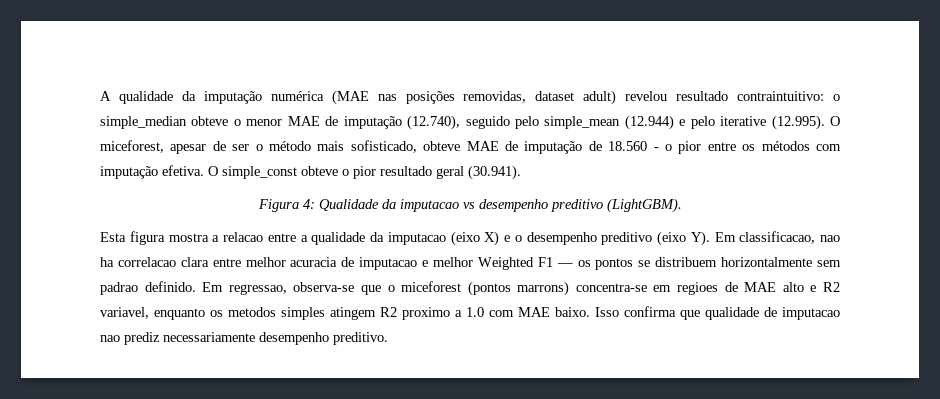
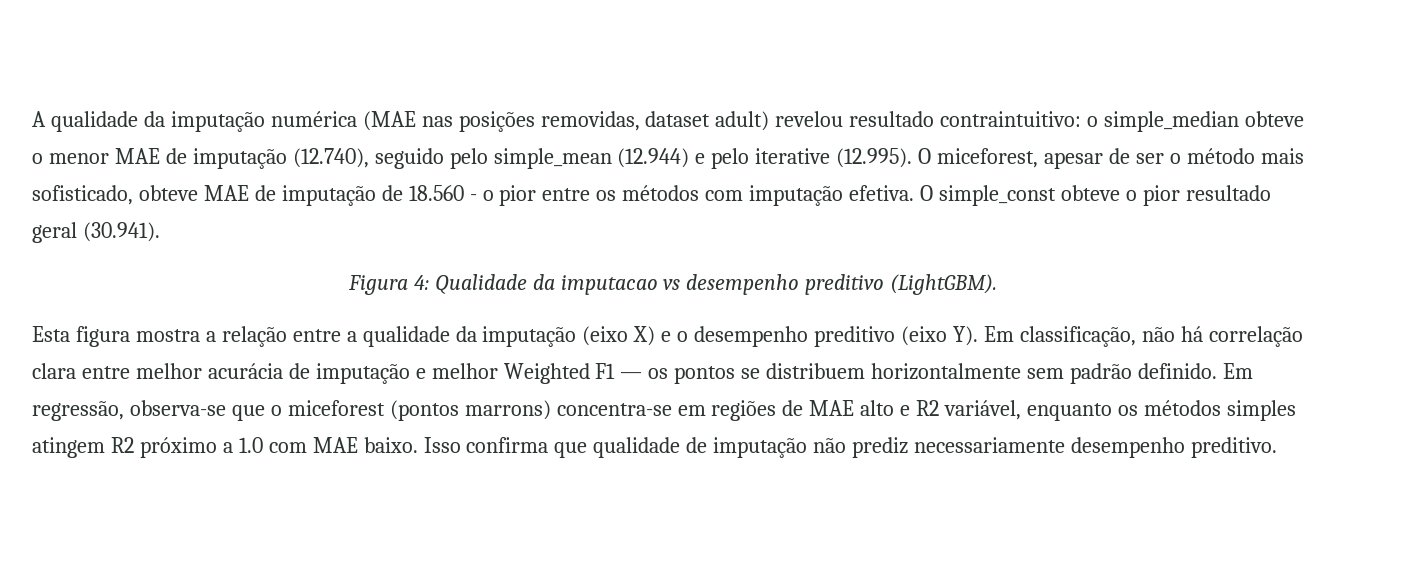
[223,232,263,242] relacao -> [221,326,287,347] relação
[387,232,446,245] imputacao -> [482,326,577,347] imputação
[739,231,840,244] [100,257,418,270] classificacao, nao ha correlacao clara entre melhor acuracia de imputacao -> [1019,326,1303,347] [32,363,410,384] classificação, não há correlação clara entre melhor acurácia de imputação
[100,282,138,295] padrao -> [1069,363,1132,384] padrão
[228,284,287,295] regressao, -> [32,401,124,421] regressão,
[677,282,719,295] regioes -> [711,400,777,421] regiões
[100,307,149,319] variavel, -> [944,400,1022,420] variável,
[228,307,276,317] metodos -> [1143,400,1221,416] métodos
[402,307,450,320] proximo -> [139,437,217,458] próximo
[782,307,840,320] [100,335,120,342] imputacao nao -> [713,437,847,458] imputação não

